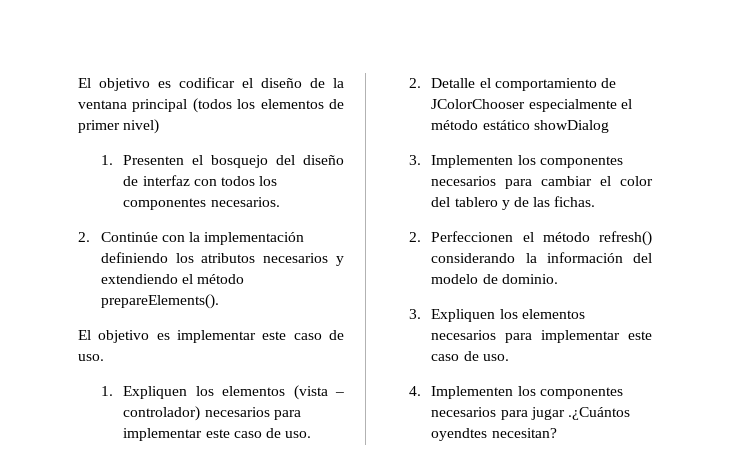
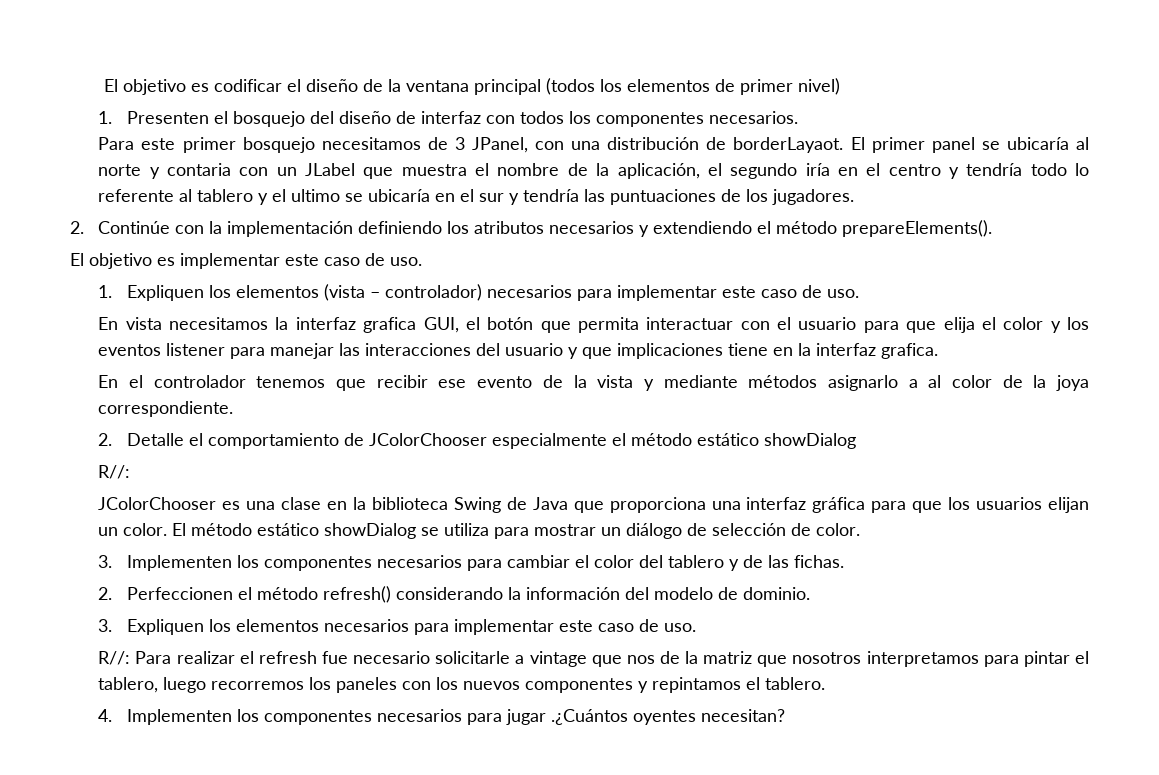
(280, 202) none -> [98,137,1089,153] [98,163,1089,179] [98,189,855,205] // Para este primer bosquejo necesitamos de 3 JPanel, con una distribución de borderLayaot. El primer panel se ubicaría al norte y contaria con un JLabel que muestra el nombre de la aplicación, el segundo iría en el centro y tendría todo lo referente al tablero y el ultimo se ubicaría en el sur y tendría las puntuaciones de los jugadores.
(312, 434) none -> [98,317,1089,333] [98,343,939,359] [98,375,1090,391] [98,401,234,417] // En vista necesitamos la interfaz grafica GUI, el botón que permita interactuar con el usuario para que elija el color y los eventos listener para manejar las interacciones del usuario y que implicaciones tiene en la interfaz grafica. // En el controlador tenemos que recibir ese evento de la vista y mediante métodos asignarlo a al color de la joya correspondiente.
(609, 126) none -> [98,465,131,479] [98,497,1090,513] [98,523,861,539] // R//: // JColorChooser es una clase en la biblioteca Swing de Java que proporciona una interfaz gráfica para que los usuarios elijan un color. El método estático showDialog se utiliza para mostrar un diálogo de selección de color.
(509, 357) none -> [98,651,1089,667] [98,677,826,693] // R//: Para realizar el refresh fue necesario solicitarle a vintage que nos de la matriz que nosotros interpretamos para pintar el tablero, luego recorremos los paneles con los nuevos componentes y repintamos el tablero.
[431,428,488,441] oyendtes -> [632,710,696,725] oyentes

